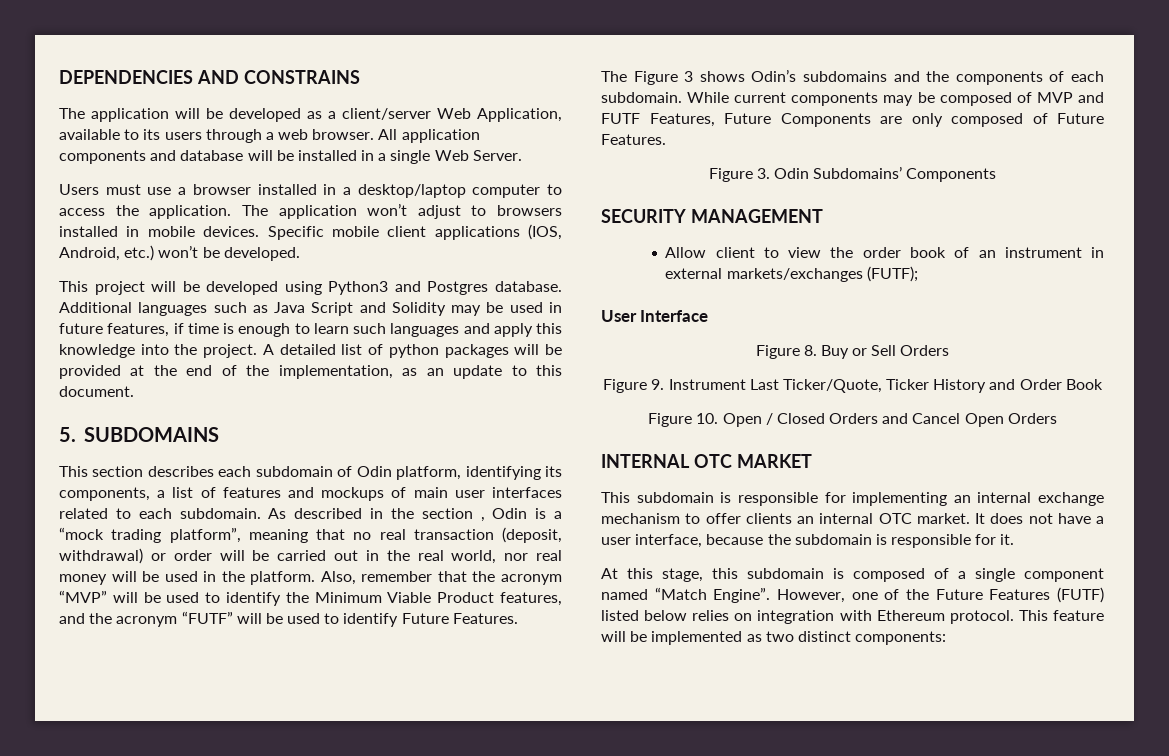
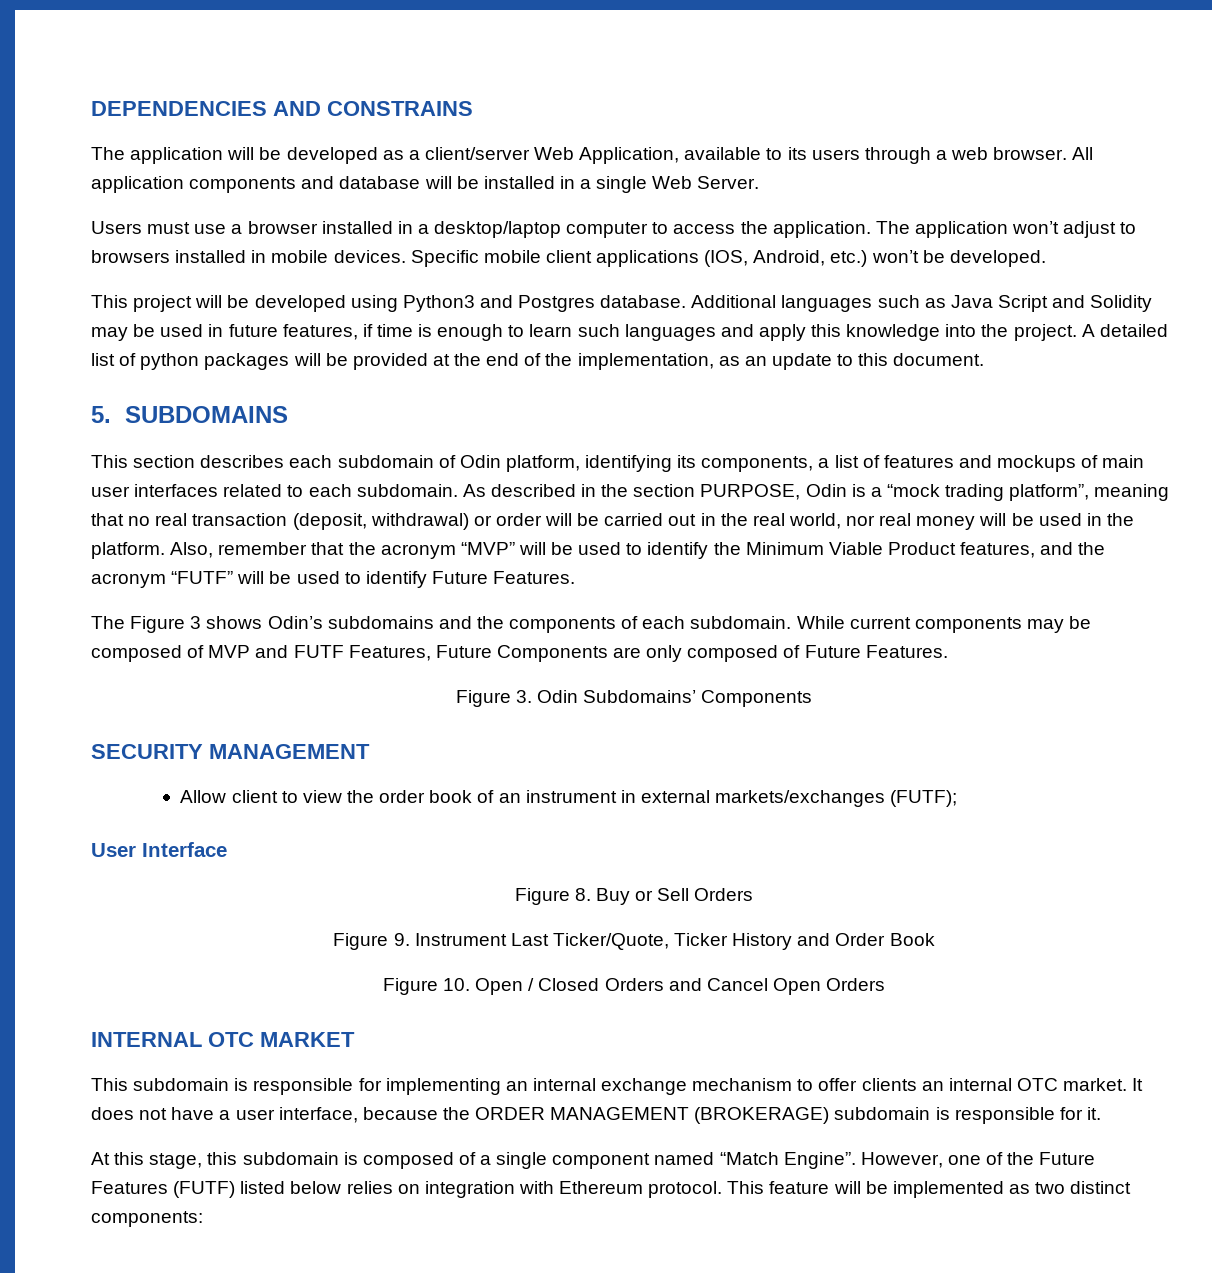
[480,517,485,522] , -> [700,484,801,500] PURPOSE,
(791, 539) none -> [475,1107,830,1124] ORDER MANAGEMENT (BROKERAGE)

